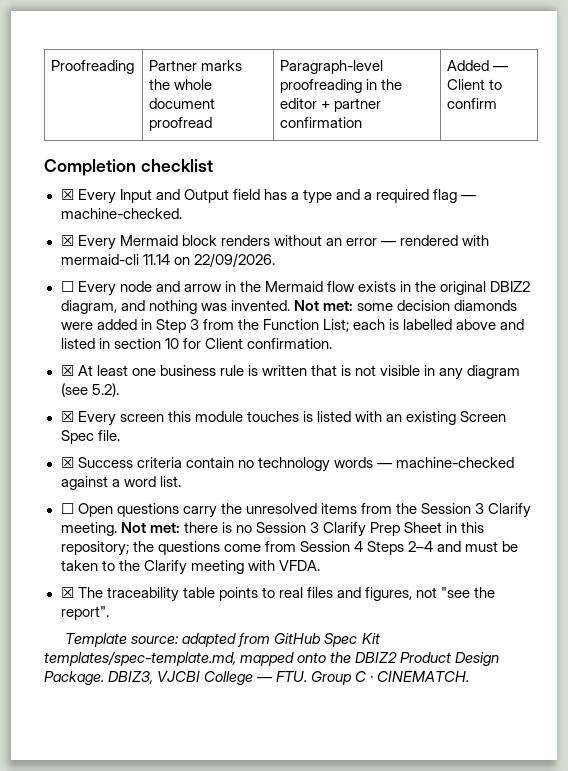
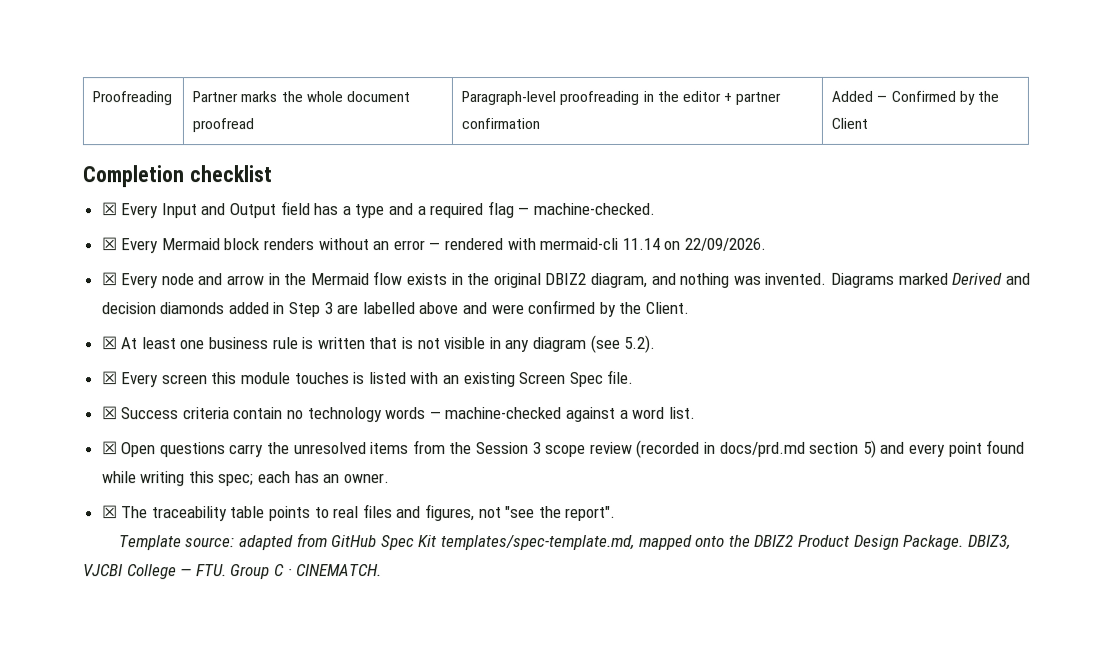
[447,79,503,90] [447,98,498,109] Client to confirm -> [890,90,999,105] [831,117,869,129] Confirmed by the Client
[60,281,74,292] ☐ -> [100,272,117,286] ☒
[293,300,393,311] Not met: some -> [829,272,1030,288] Diagrams marked Derived and
[60,322,93,330] were -> (225, 308) none
[202,319,525,332] [60,338,332,349] from the Function List; each is labelled above and listed in section 10 for Client confirmation. -> [336,299,689,317] are labelled above and were confirmed by the Client.
[60,503,74,514] ☐ -> [101,441,118,455] ☒
[488,503,532,518] [60,522,485,537] [60,541,519,556] [60,560,320,575] Clarify meeting. Not met: there is no Session 3 Clarify Prep Sheet in this repository; the questions come from Session 4 Steps 2–4 and must be taken to the Clarify meeting with VFDA. -> [545,439,1026,458] [101,471,390,487] scope review (recorded in docs/prd.md section 5) and every point found while writing this spec; each has an owner.

